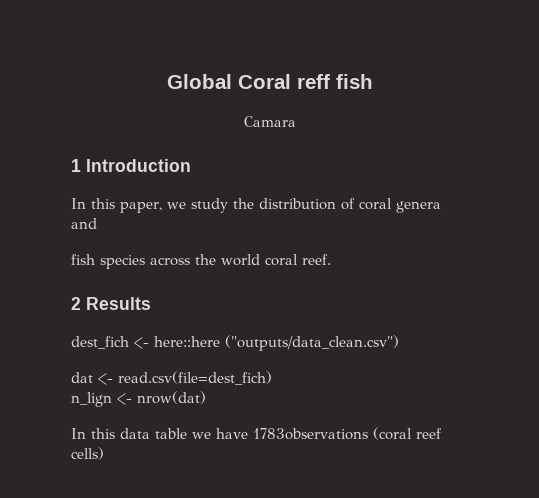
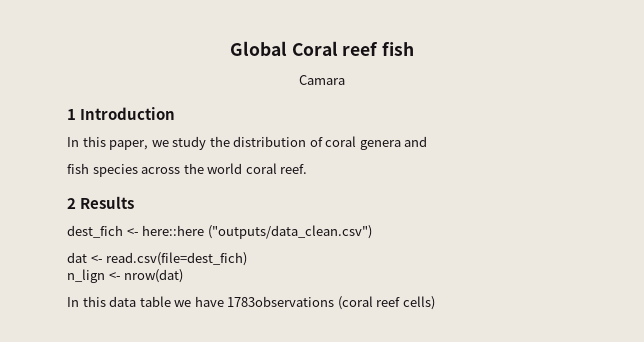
[296,74,330,89] reff -> [342,41,379,56] reef

